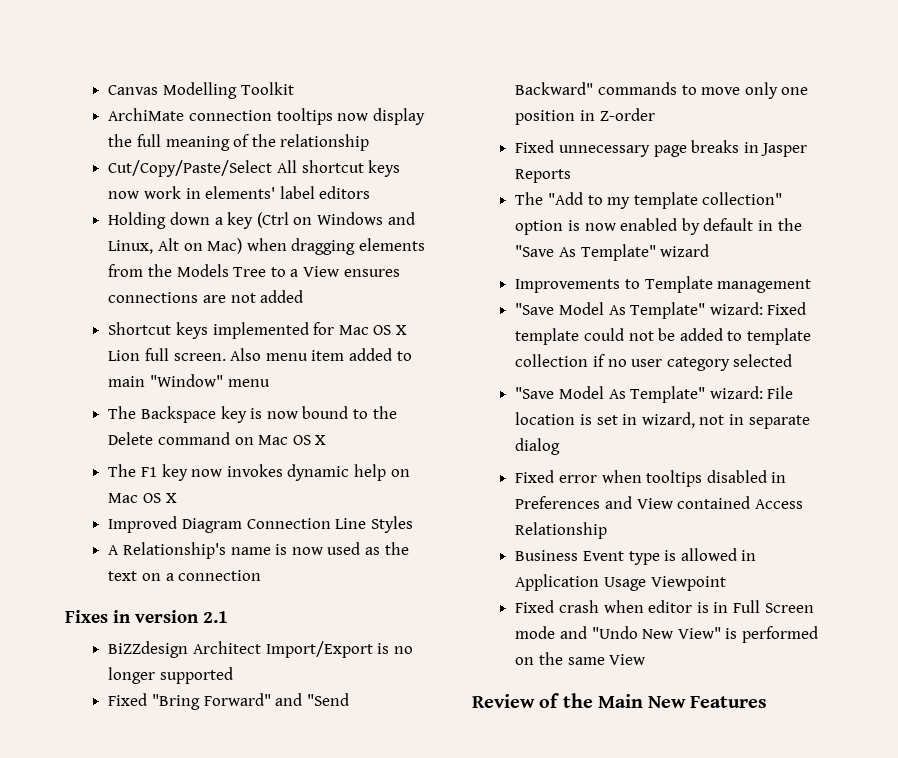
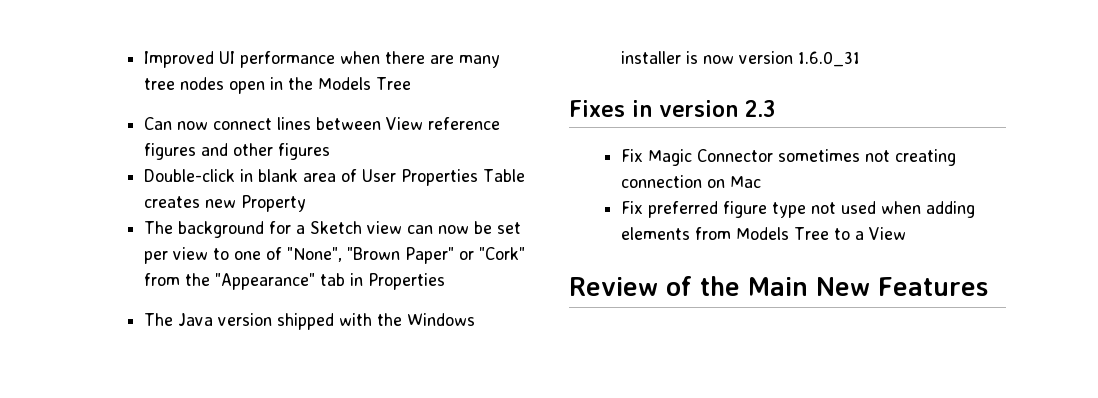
[108,82,294,99] [108,108,425,125] [108,134,370,151] [108,160,401,177] [108,186,371,199] [108,212,415,229] [108,238,356,255] Canvas Modelling Toolkit // ArchiMate connection tooltips now display the full meaning of the relationship // Cut/Copy/Paste/Select All shortcut keys now work in elements' label editors // Holding down a key (Ctrl on Windows and Linux, Alt on Mac) when dragging -> [143,51,500,68] [143,77,411,94] [143,117,500,130] [143,143,330,160] [143,169,525,186] [143,195,306,212] [143,221,521,238] [143,247,525,264] [143,273,445,290] [143,313,475,330] [620,51,860,67] [569,100,775,117] [620,149,956,166] [620,175,761,188] [620,201,975,218] Improved UI performance when there are many tree nodes open in the Models Tree // Can now connect lines between View reference figures and other figures // Double-click in blank area of User Properties Table creates new Property // The background for a Sketch view can now be set per view to one of "None", "Brown Paper" or "Cork" from the "Appearance" tab in Properties // The Java version shipped with the Windows installer is now version 1.6.0_31 // Fixes in version 2.3 // Fix Magic Connector sometimes not creating connection on Mac // Fix preferred figure type not used when adding
[148,264,173,277] the -> (731, 233) none
[343,269,400,277] [108,290,304,303] [108,322,407,339] [108,348,412,361] [108,374,270,387] [108,406,397,423] [108,432,327,445] [108,464,410,481] [108,493,177,503] [108,516,413,533] [108,542,409,559] [108,570,262,581] [65,610,228,623] [108,641,413,658] [108,667,234,684] [108,693,349,710] [515,82,809,99] [515,108,655,125] [515,140,808,157] [515,169,572,183] [515,192,783,209] [515,218,802,235] [515,244,710,261] [515,276,812,293] [515,302,807,319] [515,328,811,345] [515,354,793,371] [515,386,794,403] [515,412,810,429] [515,438,561,455] [515,470,787,487] [515,496,803,509] [515,522,608,539] [515,548,757,565] [515,574,726,591] [515,600,814,613] [515,626,818,643] [515,652,646,665] ensures connections are not added // Shortcut keys implemented for Mac OS X Lion full screen. Also menu item added to main "Window" menu // The Backspace key is now bound to the Delete command on Mac OS X // The F1 key now invokes dynamic help on Mac OS X // Improved Diagram Connection Line Styles // A Relationship's name is now used as the text on a connection // Fixes in version 2.1 // BiZZdesign Architect Import/Export is no longer supported // Fixed "Bring Forward" and "Send Backward" commands to move only one position in Z-order // Fixed unnecessary page breaks in Jasper Reports // The "Add to my template collection" option is now enabled by default in the "Save As Template" wizard // Improvements to Template management // "Save Model As Template" wizard: Fixed template could not be added to template collection if no user category selected // "Save Model As Template" wizard: File location is set in wizard, not in separate dialog // Fixed error when tooltips disabled in Preferences and View contained Access Relationship // Business Event type is allowed in Application Usage Viewpoint // Fixed crash when editor is in Full Screen mode and "Undo New View" is performed on the same View -> (906, 233) none

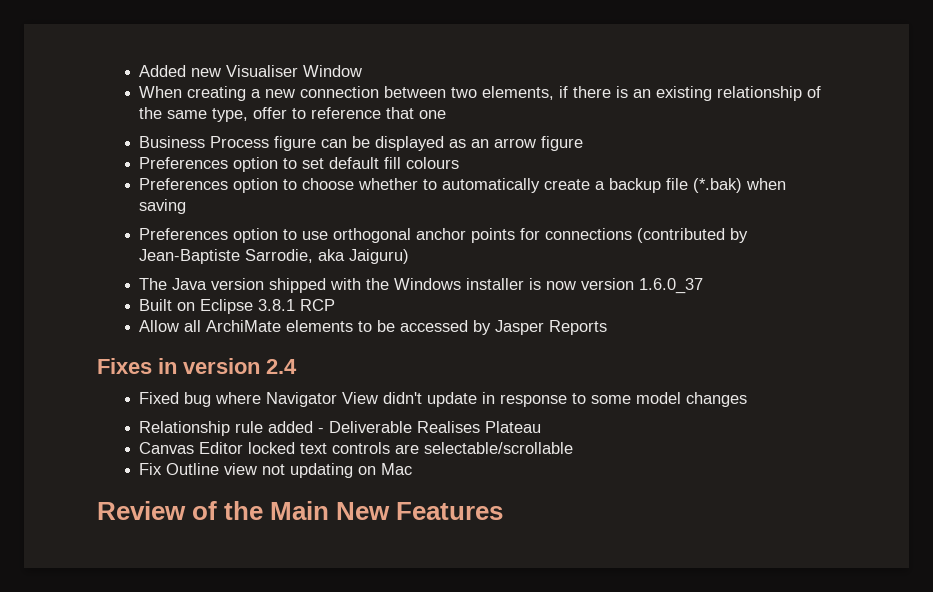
[143,51,500,68] [143,77,411,94] [143,117,500,130] [143,143,330,160] [143,169,525,186] [143,195,306,212] [143,221,521,238] [143,247,525,264] [143,273,445,290] Improved UI performance when there are many tree nodes open in the Models Tree // Can now connect lines between View reference figures and other figures // Double-click in blank area of User Properties Table creates new Property // The background for a Sketch view can now be set per view to one of "None", "Brown Paper" or "Cork" from the "Appearance" tab in Properties -> [139,65,363,77] [139,86,822,101] [139,107,447,122] [139,136,584,151] [139,157,460,172] [139,178,787,193] [139,199,187,214] [139,228,749,243] [139,249,410,264] Added new Visualiser Window // When creating a new connection between two elements, if there is an existing relationship of the same type, offer to reference that one // Business Process figure can be displayed as an arrow figure // Preferences option to set default fill colours // Preferences option to choose whether to automatically create a backup file (*.bak) when saving // Preferences option to use orthogonal anchor points for connections (contributed by Jean-Baptiste Sarrodie, aka Jaiguru)
[797,51,860,67] [569,100,775,117] [620,149,956,166] [620,175,761,188] [620,201,975,218] [620,227,906,240] 1.6.0_31 // Fixes in version 2.3 // Fix Magic Connector sometimes not creating connection on Mac // Fix preferred figure type not used when adding elements from Models Tree to a View -> [639,278,704,294] [139,299,336,314] [139,320,608,335] [97,358,297,374] [139,392,748,407] [139,421,542,436] [139,442,574,454] [139,463,413,478] 1.6.0_37 // Built on Eclipse 3.8.1 RCP // Allow all ArchiMate elements to be accessed by Jasper Reports // Fixes in version 2.4 // Fixed bug where Navigator View didn't update in response to some model changes // Relationship rule added - Deliverable Realises Plateau // Canvas Editor locked text controls are selectable/scrollable // Fix Outline view not updating on Mac

